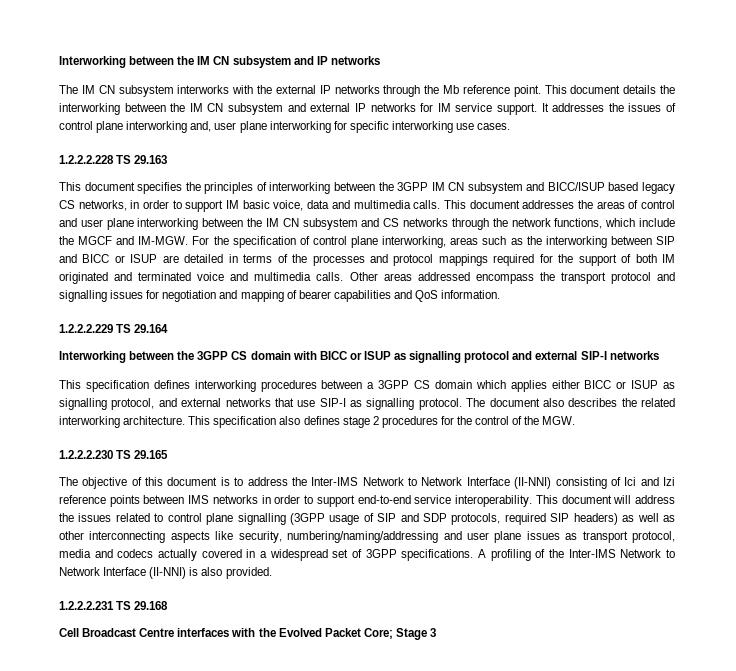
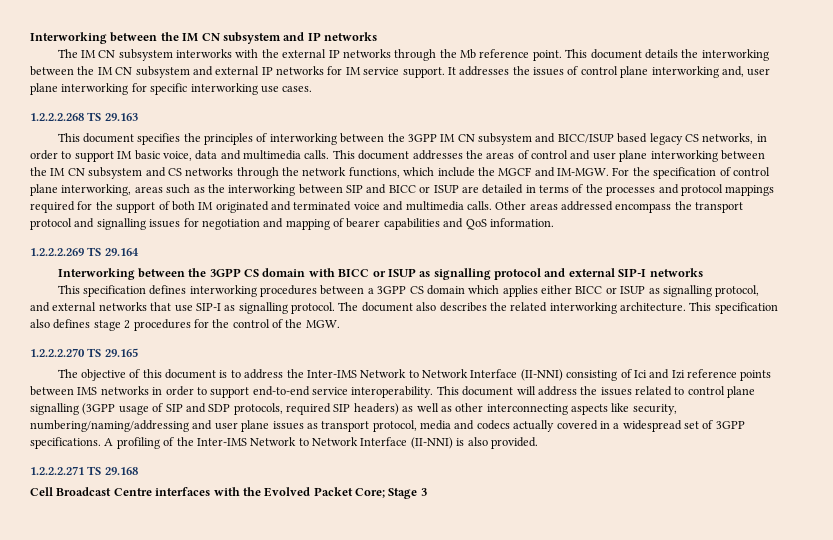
[59,155,114,164] 1.2.2.2.228 -> [30,113,84,121] 1.2.2.2.268
[59,324,113,333] 1.2.2.2.229 -> [30,248,84,256] 1.2.2.2.269
[59,450,113,459] 1.2.2.2.230 -> [30,348,85,357] 1.2.2.2.270
[59,601,114,610] 1.2.2.2.231 -> [30,466,84,475] 1.2.2.2.271

